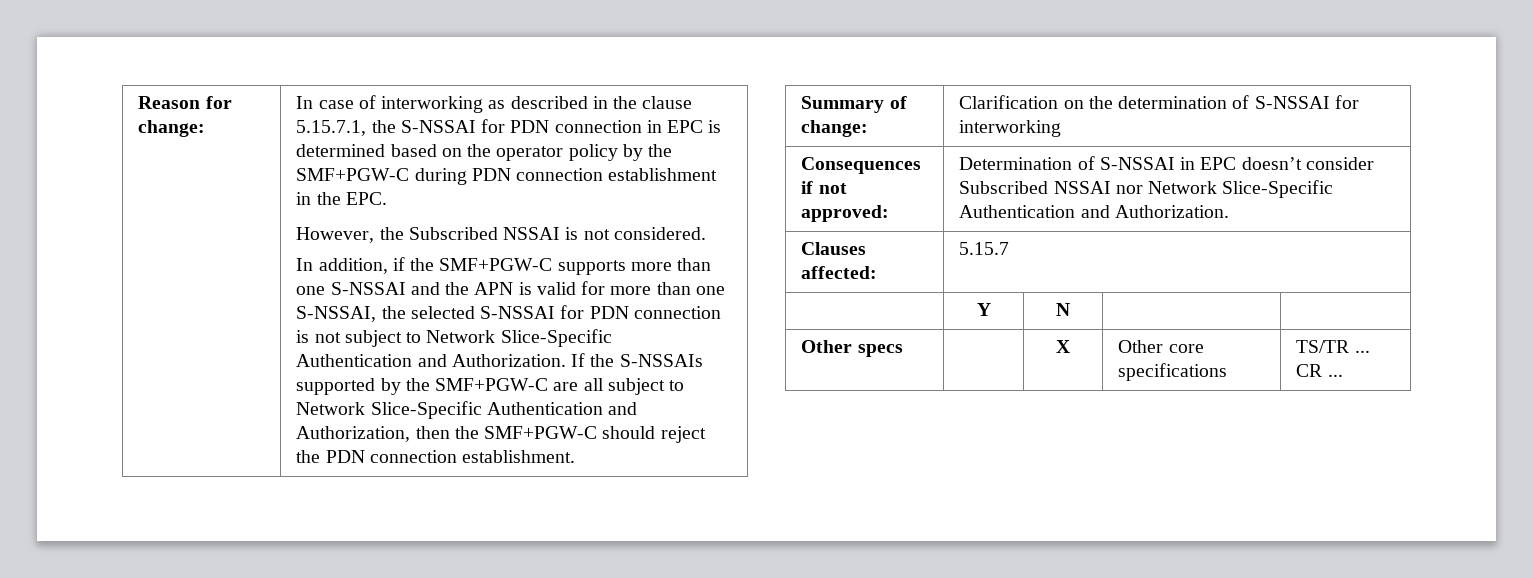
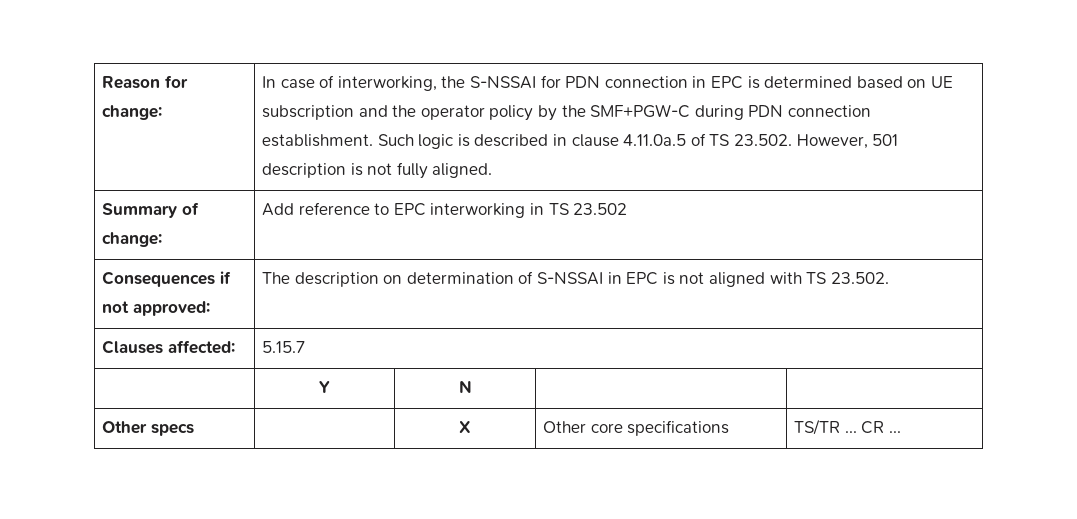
[381,96,693,113] [296,120,367,136] interworking as described in the clause 5.15.7.1, -> [337,76,437,91] interworking,
(462, 152) none -> [930,76,953,88] [262,105,388,120] UE subscription and
[608,168,718,181] [296,192,387,205] [296,227,706,243] [296,257,712,275] [296,281,725,295] [296,305,721,322] [296,329,612,347] [296,353,703,367] [296,378,685,395] [296,401,638,419] [296,426,706,443] [296,450,576,463] [801,96,907,113] [801,120,869,137] [959,95,1359,109] [959,120,1062,137] [801,157,922,174] [801,181,847,194] [801,205,890,222] [959,156,1374,170] [959,180,1334,198] [959,205,1229,218] establishment in the EPC. // However, the Subscribed NSSAI is not considered. // In addition, if the SMF+PGW-C supports more than one S-NSSAI and the APN is valid for more than one S-NSSAI, the selected S-NSSAI for PDN connection is not subject to Network Slice-Specific Authentication and Authorization. If the S-NSSAIs supported by the SMF+PGW-C are all subject to Network Slice-Specific Authentication and Authorization, then the SMF+PGW-C should reject the PDN connection establishment. // Summary of change: | Clarification on the determination of S-NSSAI for interworking // Consequences if not approved: | Determination of S-NSSAI in EPC doesn’t consider Subscribed NSSAI nor Network Slice-Specific Authentication and Authorization. -> [262,133,899,149] [262,162,493,179] [102,202,199,218] [102,232,163,247] [262,202,628,218] [102,271,231,287] [102,301,210,316] [262,271,889,287] establishment. Such logic is described in clause 4.11.0a.5 of TS 23.502. However, 501 description is not fully aligned. // Summary of change: | Add reference to EPC interworking in TS 23.502 // Consequences if not approved: | The description on determination of S-NSSAI in EPC is not aligned with TS 23.502.

